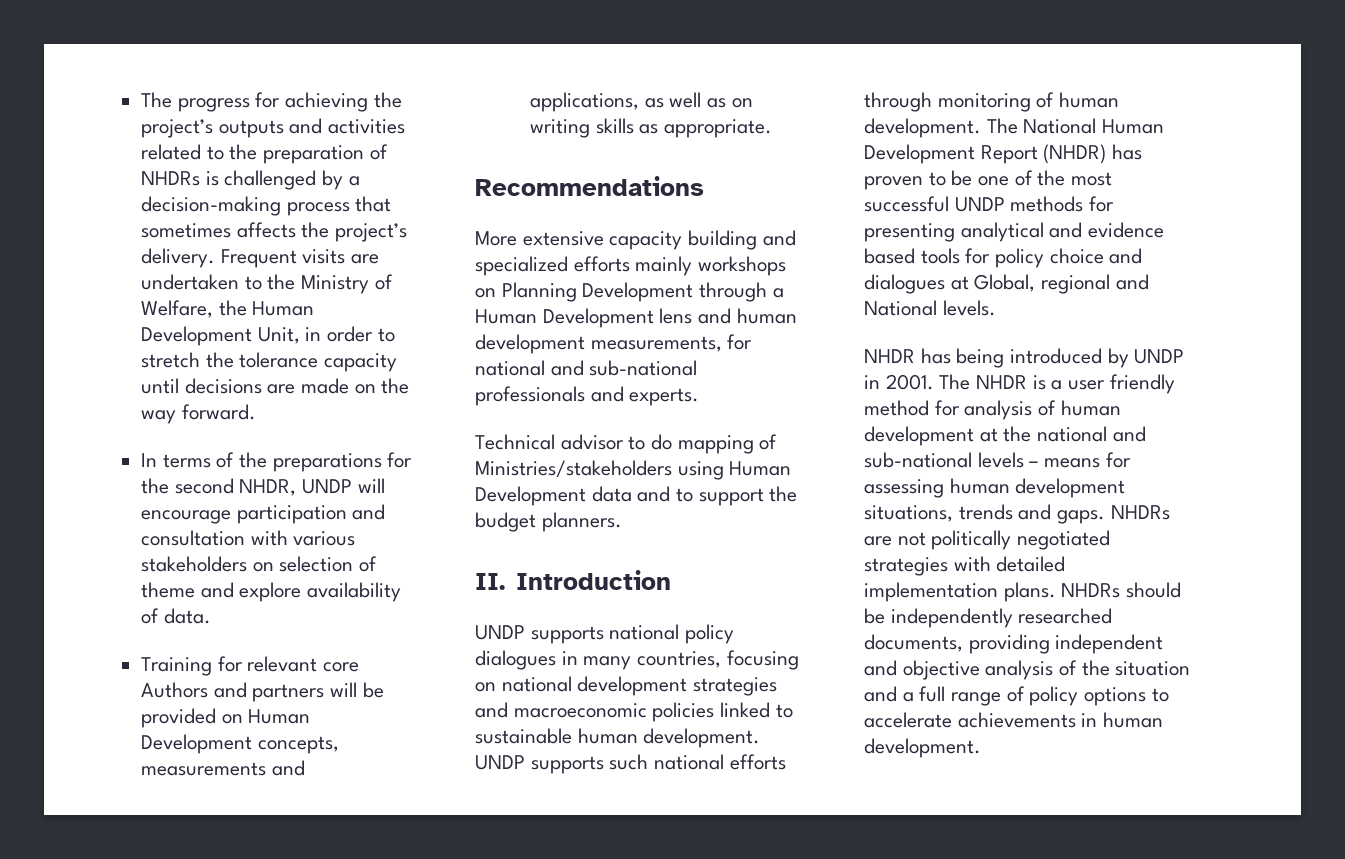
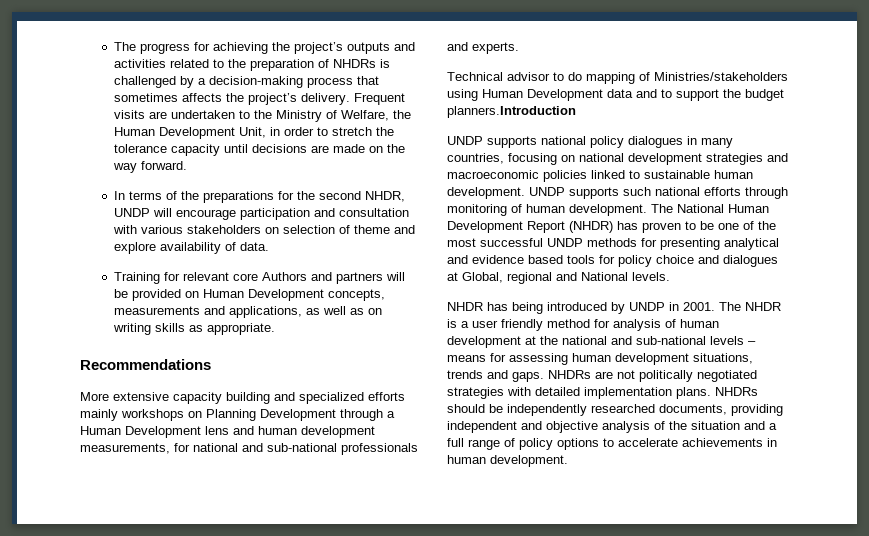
[541,512,622,532] [475,570,671,590] planners. // II. Introduction -> [447,106,576,118] planners.Introduction

